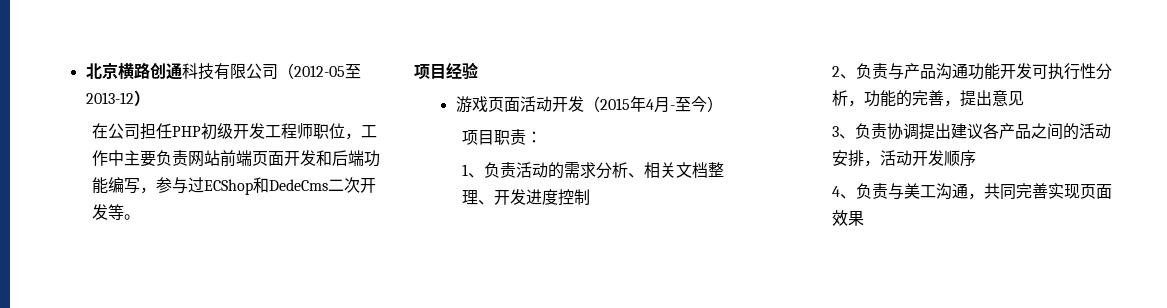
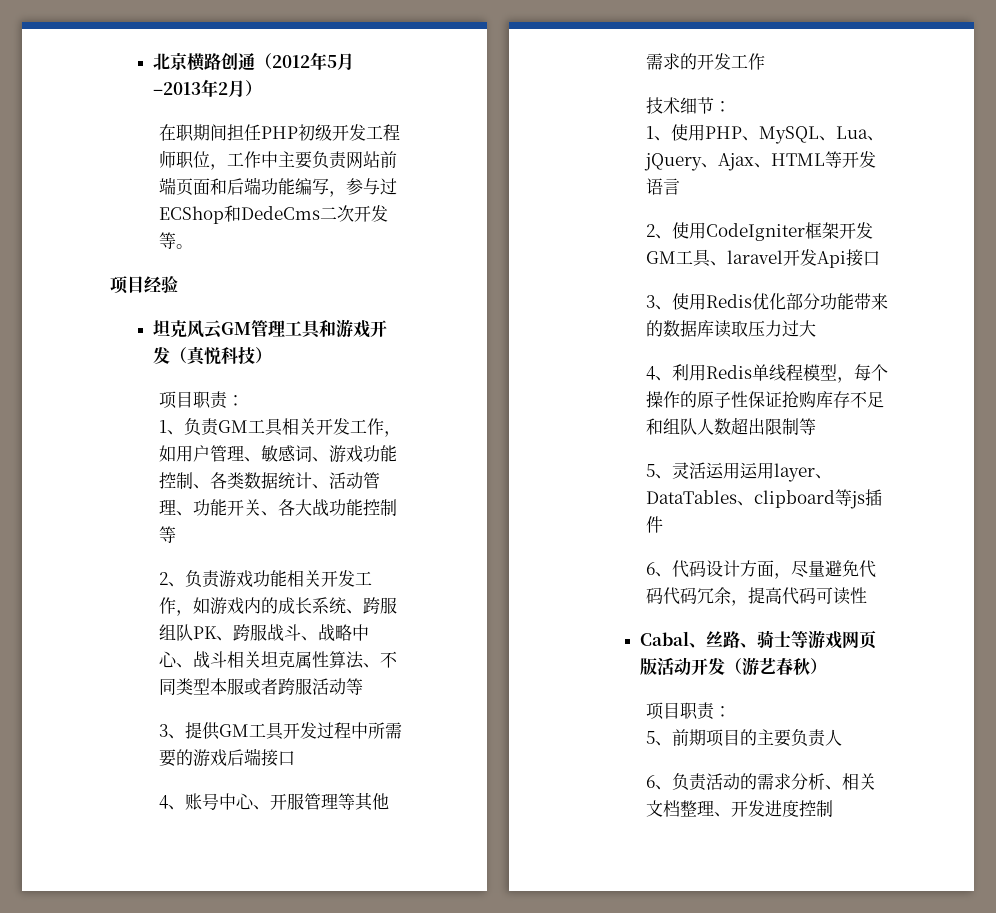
[181,63,361,80] [85,92,134,104] 科技有限公司（2012-05至2013-12 -> [255,52,355,71] [153,79,246,98] （2012年5月–2013年2月
[108,123,141,139] 公司 -> [175,124,227,142] 职期间
[284,150,317,166] 开发 -> (210, 186) none
[455,96,723,113] [462,129,543,145] [462,164,469,176] 游戏页面活动开发（2015年4月-至今） // 项目职责： // 1 -> [153,319,388,339] [153,346,273,366] [158,391,244,409] [158,418,401,437] [158,445,397,463] [158,472,380,489] [158,499,397,517] [158,526,176,543] [158,570,372,588] [158,597,397,616] [158,624,369,642] [158,651,397,669] [158,678,363,695] [158,722,402,740] [158,748,295,767] [158,792,389,811] [645,53,765,70] [645,97,731,114] [645,124,884,144] [643,151,876,171] [645,178,680,195] [645,222,873,241] [645,249,880,268] [645,293,888,310] [645,320,816,338] [645,364,888,383] [645,391,884,408] [645,417,816,435] [645,462,832,482] [645,489,882,509] [645,516,663,533] [645,560,876,579] [645,587,867,606] [640,630,877,649] [640,657,828,676] [645,702,731,720] [645,729,842,747] [645,775,655,788] 坦克风云GM管理工具和游戏开发（真悦科技） // 项目职责： // 1、负责GM工具相关开发工作，如用户管理、敏感词、游戏功能控制、各类数据统计、活动管理、功能开关、各大战功能控制等 // 2、负责游戏功能相关开发工作，如游戏内的成长系统、跨服组队PK、跨服战斗、战略中心、战斗相关坦克属性算法、不同类型本服或者跨服活动等 // 3、提供GM工具开发过程中所需要的游戏后端接口 // 4、账号中心、开服管理等其他需求的开发工作 // 技术细节： // 1、使用PHP、MySQL、Lua、jQuery、Ajax、HTML等开发语言 // 2、使用CodeIgniter框架开发GM工具、laravel开发Api接口 // 3、使用Redis优化部分功能带来的数据库读取压力过大 // 4、利用Redis单线程模型，每个操作的原子性保证抢购库存不足和组队人数超出限制等 // 5、灵活运用运用layer、DataTables、clipboard等js插件 // 6、代码设计方面，尽量避免代码代码冗余，提高代码可读性 // Cabal、丝路、骑士等游戏网页版活动开发（游艺春秋） // 项目职责： // 5、前期项目的主要负责人 // 6
[832,63,1113,80] [832,90,1025,107] [832,123,1112,140] [832,150,977,167] [832,183,1113,200] [832,210,865,226] // 2、负责与产品沟通功能开发可执行性分析，功能的完善，提出意见 // 3、负责协调提出建议各产品之间的活动安排，活动开发顺序 // 4、负责与美工沟通，共同完善实现页面效果 -> (833, 808) none

